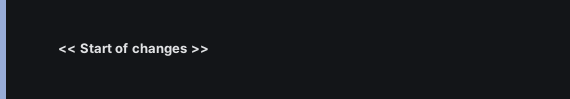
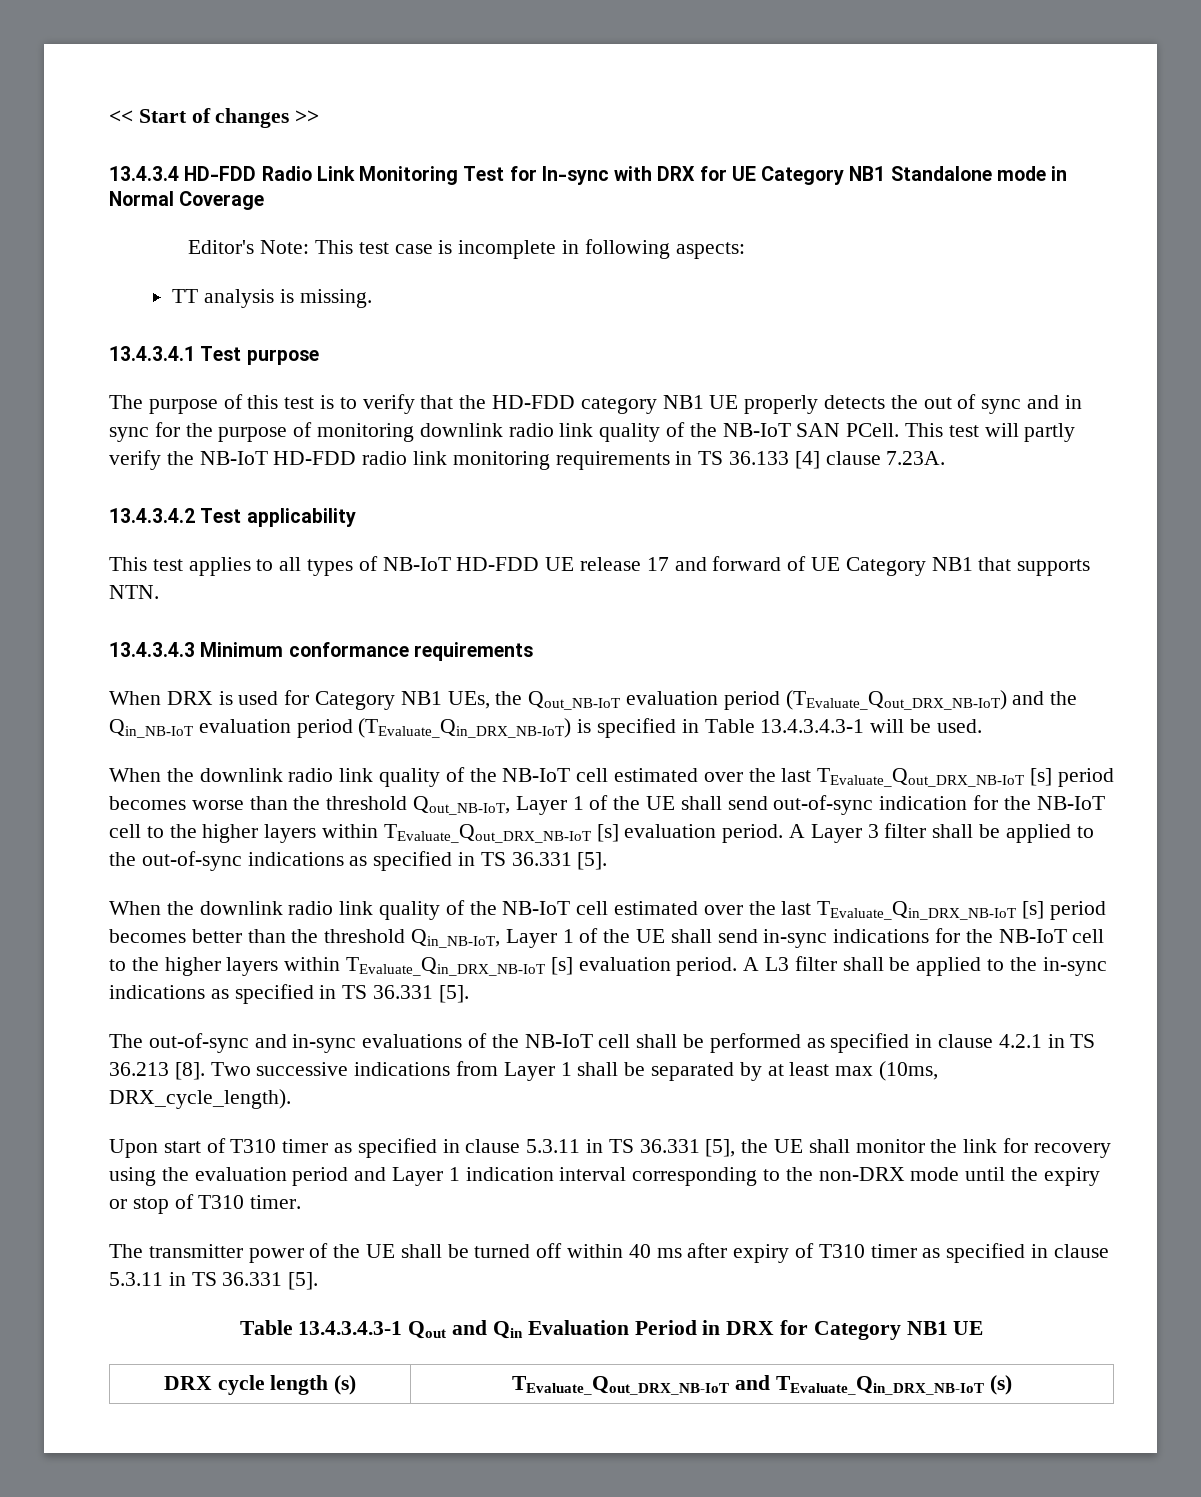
(209, 49) none -> [109,166,1068,185] [109,191,265,210] [188,239,745,259] [172,289,372,308] [109,346,319,365] [109,394,1082,414] [109,422,1076,442] [109,450,946,470] [109,508,356,527] [109,556,1091,576] [109,585,159,599] [109,642,533,661] [109,690,1078,710] [109,718,982,738] [109,767,1114,787] [109,795,1105,815] [109,823,1094,843] [109,851,608,871] [109,900,1106,920] [109,928,1105,948] [109,956,1107,976] [109,984,469,1004] [109,1033,1096,1053] [109,1061,939,1081] [109,1089,291,1109] [109,1138,1111,1158] [109,1167,1100,1186] [109,1194,302,1214] [109,1243,1109,1263] [109,1272,319,1290] [239,1320,984,1340] [163,1375,357,1395] [512,1375,1012,1395] // 13.4.3.4 HD-FDD Radio Link Monitoring Test for In-sync with DRX for UE Category NB1 Standalone mode in Normal Coverage // Editor's Note: This test case is incomplete in following aspects: // TT analysis is missing. // 13.4.3.4.1 Test purpose // The purpose of this test is to verify that the HD-FDD category NB1 UE properly detects the out of sync and in sync for the purpose of monitoring downlink radio link quality of the NB-IoT SAN PCell. This test will partly verify the NB-IoT HD-FDD radio link monitoring requirements in TS 36.133 [4] clause 7.23A. // 13.4.3.4.2 Test applicability // This test applies to all types of NB-IoT HD-FDD UE release 17 and forward of UE Category NB1 that supports NTN. // 13.4.3.4.3 Minimum conformance requirements // When DRX is used for Category NB1 UEs, the Qout_NB-IoT evaluation period (TEvaluate_Qout_DRX_NB-IoT) and the Qin_NB-IoT evaluation period (TEvaluate_Qin_DRX_NB-IoT) is specified in Table 13.4.3.4.3-1 will be used. // When the downlink radio link quality of the NB-IoT cell estimated over the last TEvaluate_Qout_DRX_NB-IoT [s] period becomes worse than the threshold Qout_NB-IoT, Layer 1 of the UE shall send out-of-sync indication for the NB-IoT cell to the higher layers within TEvaluate_Qout_DRX_NB-IoT [s] evaluation period. A Layer 3 filter shall be applied to the out-of-sync indications as specified in TS 36.331 [5]. // When the downlink radio link quality of the NB-IoT cell estimated over the last TEvaluate_Qin_DRX_NB-IoT [s] period becomes better than the threshold Qin_NB-IoT, Layer 1 of the UE shall send in-sync indications for the NB-IoT cell to the higher layers within TEvaluate_Qin_DRX_NB-IoT [s] evaluation period. A L3 filter shall be applied to the in-sync indications as specified in TS 36.331 [5]. // The out-of-sync and in-sync evaluations of the NB-IoT cell shall be performed as specified in clause 4.2.1 in TS 36.213 [8]. Two successive indications from Layer 1 shall be separated by at least max (10ms, DRX_cycle_length). // Upon start of T310 timer as specified in clause 5.3.11 in TS 36.331 [5], the UE shall monitor the link for recovery using the evaluation period and Layer 1 indication interval corresponding to the non-DRX mode until the expiry or stop of T310 timer. // The transmitter power of the UE shall be turned off within 40 ms after expiry of T310 timer as specified in clause 5.3.11 in TS 36.331 [5]. // Table 13.4.3.4.3-1 Qout and Qin Evaluation Period in DRX for Category NB1 UE // DRX cycle length (s) | TEvaluate_Qout_DRX_NB-IoT and TEvaluate_Qin_DRX_NB-IoT (s)

